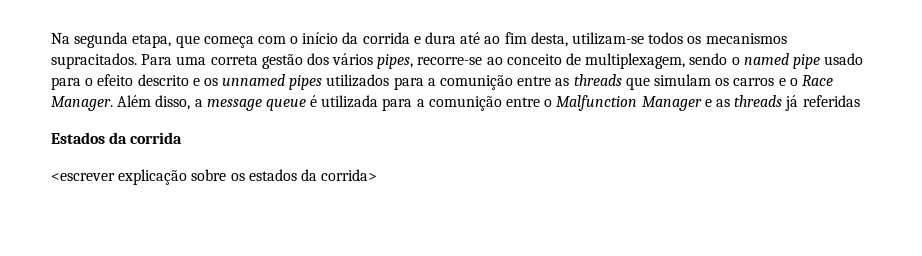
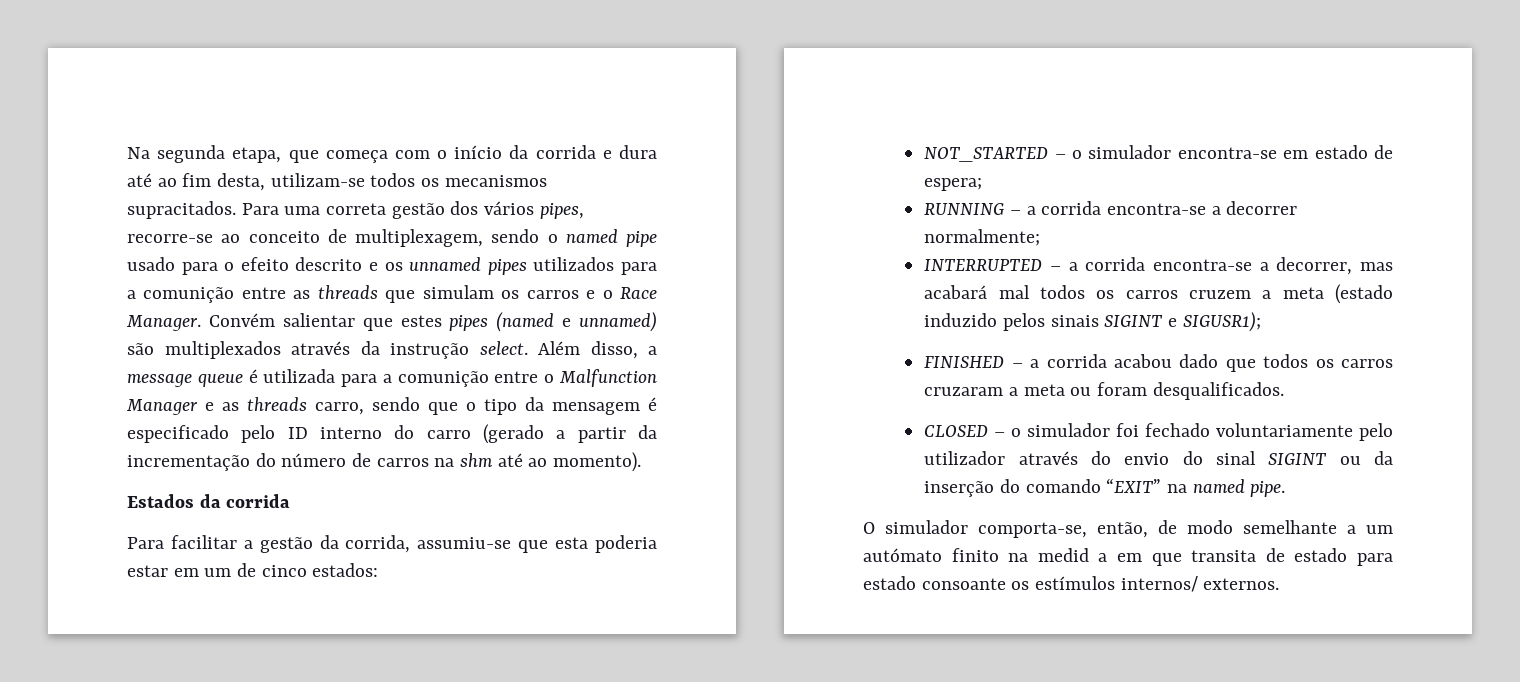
(113, 103) none -> [208,312,657,332] [127,341,528,359] Convém salientar que estes pipes (named e unnamed) são multiplexados através da instrução select.
[785,95,860,111] [51,132,183,144] [51,169,378,185] já referidas // Estados da corrida // <escrever explicação sobre os estados da corrida> -> [315,397,657,415] [127,424,657,444] [127,452,642,472] [127,494,291,508] [127,535,658,553] [127,563,379,577] [924,145,1393,162] [924,178,983,191] [924,201,1298,215] [924,229,1041,246] [924,257,1393,275] [924,284,1393,304] [924,312,1261,332] [924,354,1393,372] [924,382,1284,400] [924,423,1393,441] [924,451,1393,465] [924,478,1286,497] [863,520,1393,538] [863,548,1393,566] [863,576,1280,592] carro, sendo que o tipo da mensagem é especificado pelo ID interno do carro (gerado a partir da incrementação do número de carros na shm até ao momento). // Estados da corrida // Para facilitar a gestão da corrida, assumiu-se que esta poderia estar em um de cinco estados: // NOT_STARTED – o simulador encontra-se em estado de espera; // RUNNING – a corrida encontra-se a decorrer normalmente; // INTERRUPTED – a corrida encontra-se a decorrer, mas acabará mal todos os carros cruzem a meta (estado induzido pelos sinais SIGINT e SIGUSR1); // FINISHED – a corrida acabou dado que todos os carros cruzaram a meta ou foram desqualificados. // CLOSED – o simulador foi fechado voluntariamente pelo utilizador através do envio do sinal SIGINT ou da inserção do comando “EXIT” na named pipe. // O simulador comporta-se, então, de modo semelhante a um autómato finito na medid a em que transita de estado para estado consoante os estímulos internos/ externos.

